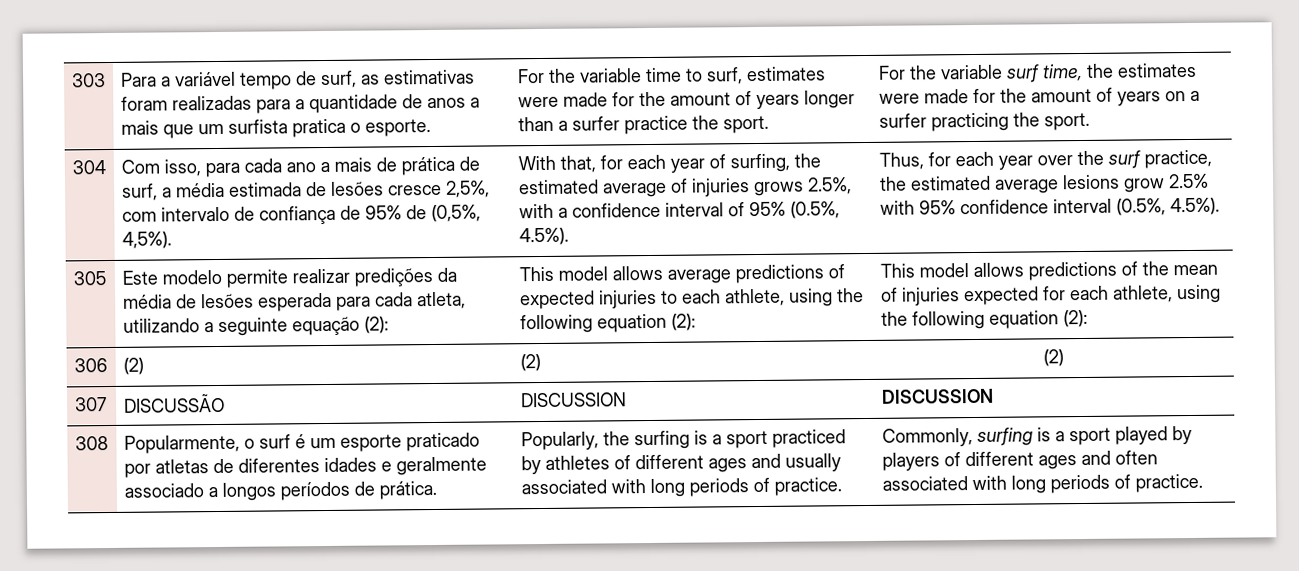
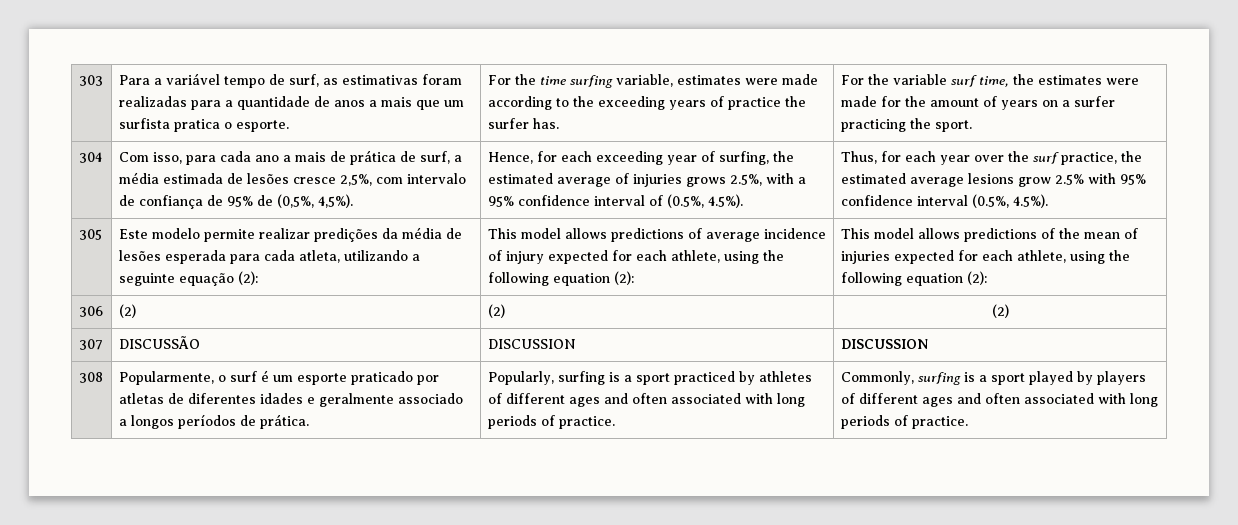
[578,66,826,85] [517,90,855,110] [517,115,769,135] variable time to surf, estimates were made for the amount of years longer than a surfer practice the sport. -> [539,74,818,88] [487,96,806,110] [487,118,559,129] time surfing variable, estimates were made according to the exceeding years of practice the surfer has.
[517,154,666,173] With that, for each -> [487,151,663,165] Hence, for each exceeding
(568, 212) none -> [487,196,514,207] 95%
[748,201,786,217] 95% -> (663, 200) none
[666,264,845,284] [519,289,678,310] average predictions of expected injuries to -> [610,228,826,242] [487,250,632,264] predictions of average incidence of injury expected for
[602,431,630,446] the -> (554, 378) none
[784,453,841,472] usually -> [631,393,667,404] often

